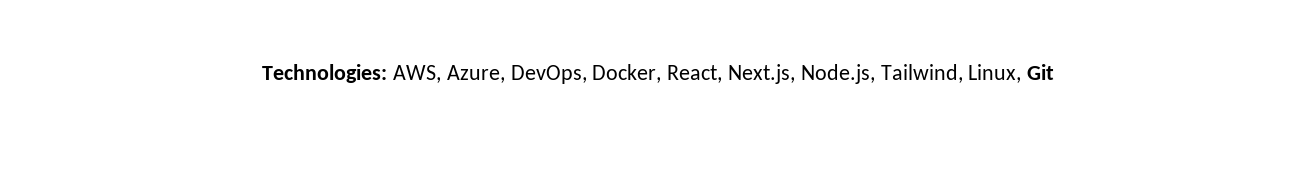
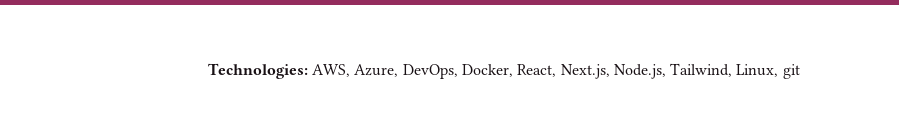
[1027,64,1055,80] Git -> [782,64,800,79] git

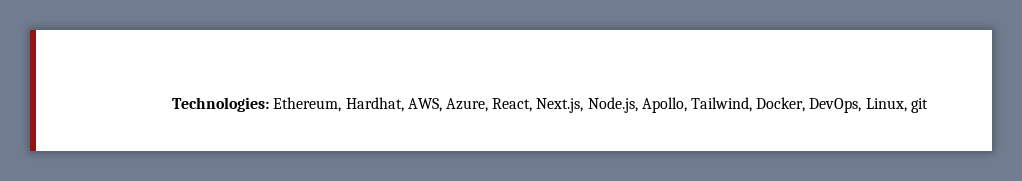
[311,63,733,79] AWS, Azure, DevOps, Docker, React, Next.js, Node.js, Tailwind, -> [273,97,862,113] Ethereum, Hardhat, AWS, Azure, React, Next.js, Node.js, Apollo, Tailwind, Docker, DevOps,

